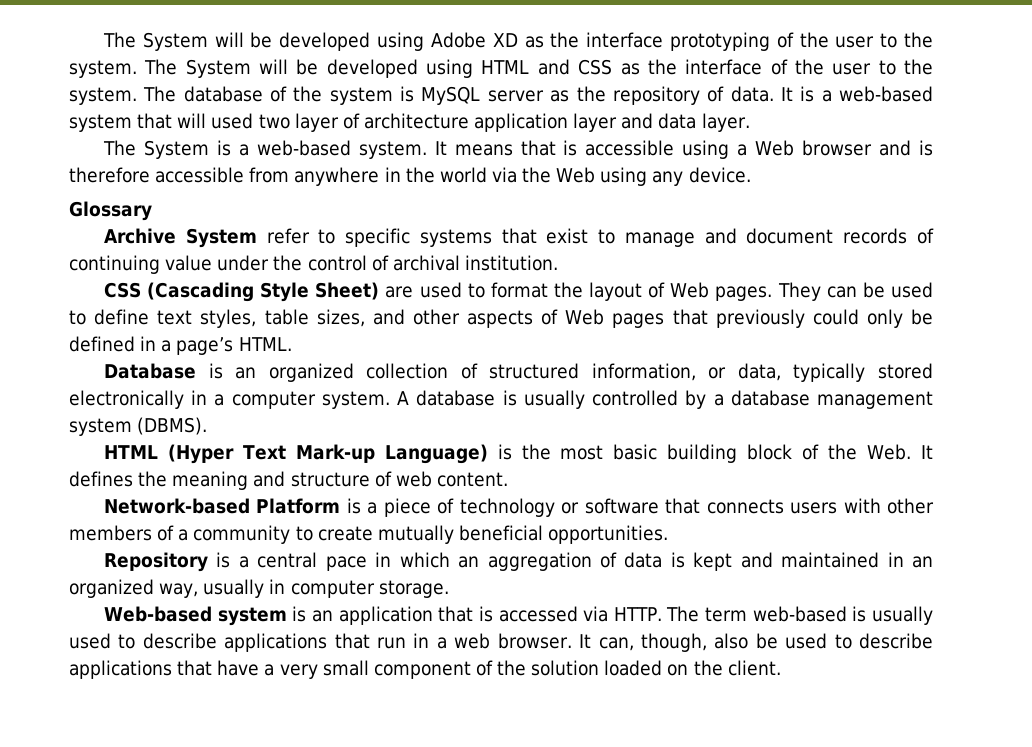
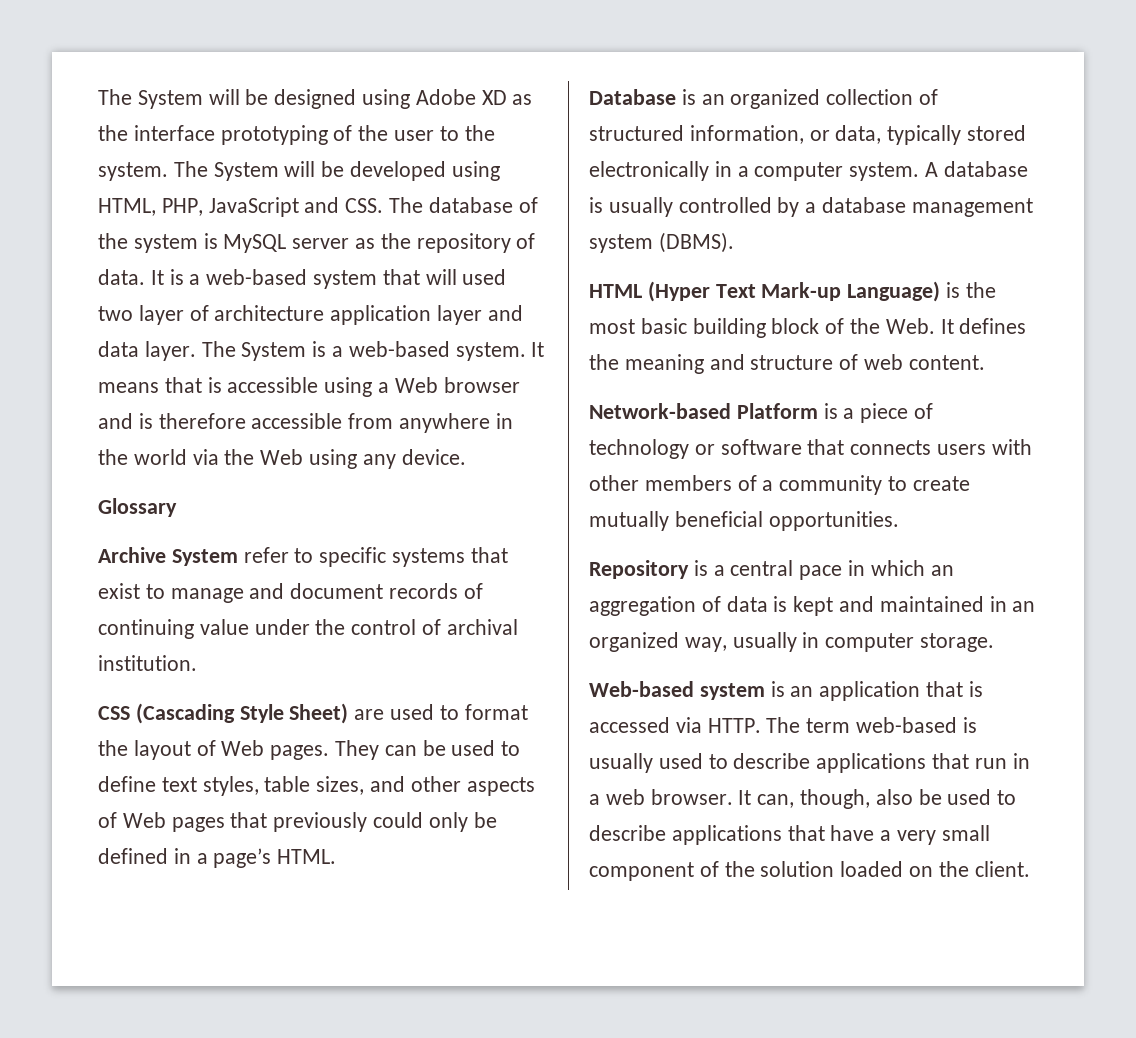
[102,32,371,51] The System will be developed -> [98,89,357,109] The System will be designed
[481,59,934,75] [69,87,137,105] HTML and CSS as the interface of the user to the system. -> [98,197,384,217] HTML, PHP, JavaScript and CSS.
(750, 122) // -> (196, 351) none

